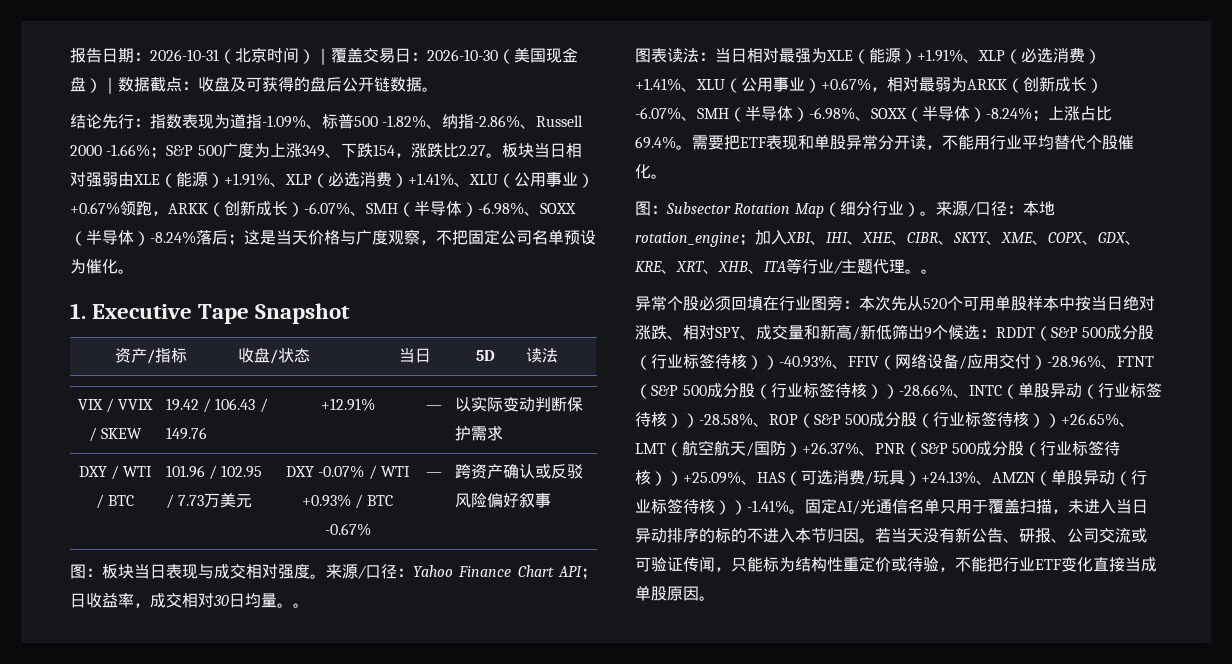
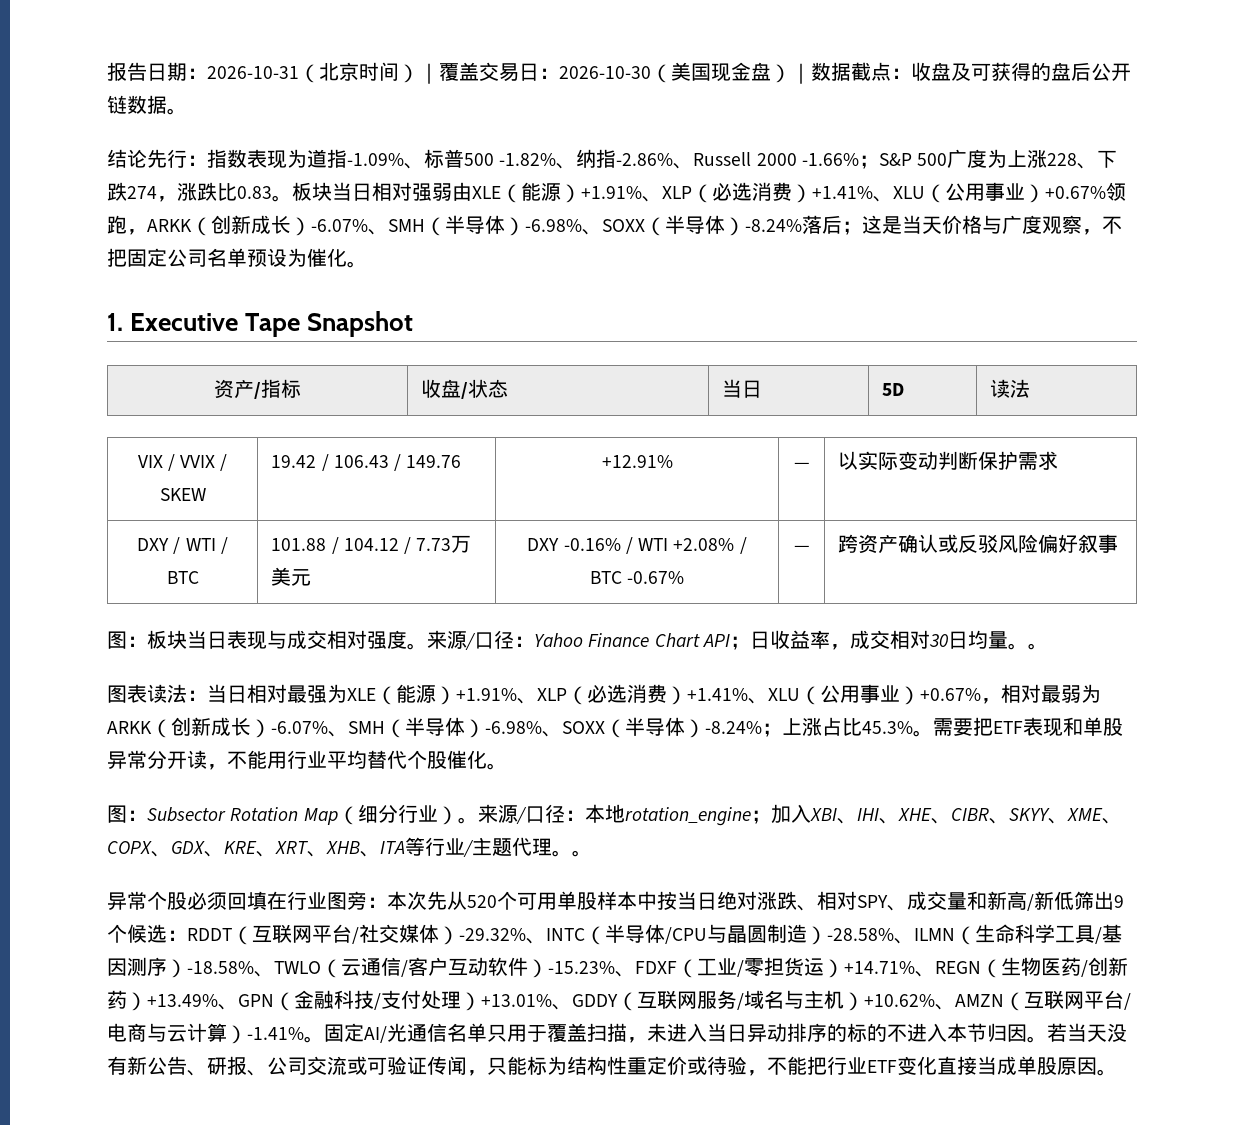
[301,143,395,158] 349、下跌154 -> [1047,150,1118,169] [107,182,157,201] 228、下跌274
[458,145,486,156] 2.27 -> [237,186,272,199] 0.83
[165,465,263,480] 101.96 / 102.95 -> [271,537,399,554] 101.88 / 104.12
[318,465,410,480] [301,494,351,507] -0.07% / WTI +0.93% -> [563,537,735,554] -0.16% / WTI +2.08%
[635,136,676,149] 69.4% -> [862,721,913,734] 45.3%
[1051,325,1155,340] [635,353,1154,370] [635,382,1162,399] [635,411,1136,428] [635,440,1121,457] [635,469,1147,486] [635,498,731,515] S&P 500成分股（行业标签待核））-40.93%、FFIV（网络设备/应用交付）-28.96%、FTNT（S&P 500成分股（行业标签待核））-28.66%、INTC（单股异动（行业标签待核））-28.58%、ROP（S&P 500成分股（行业标签待核））+26.65%、LMT（航空航天/国防）+26.37%、PNR（S&P 500成分股（行业标签待核））+25.09%、HAS（可选消费/玩具）+24.13%、AMZN（单股异动（行业标签待核） -> [252,924,1122,945] [107,957,1128,978] [107,990,1131,1011] [107,1023,227,1042] 互联网平台/社交媒体）-29.32%、INTC（半导体/CPU与晶圆制造）-28.58%、ILMN（生命科学工具/基因测序）-18.58%、TWLO（云通信/客户互动软件）-15.23%、FDXF（工业/零担货运）+14.71%、REGN（生物医药/创新药）+13.49%、GPN（金融科技/支付处理）+13.01%、GDDY（互联网服务/域名与主机）+10.62%、AMZN（互联网平台/电商与云计算

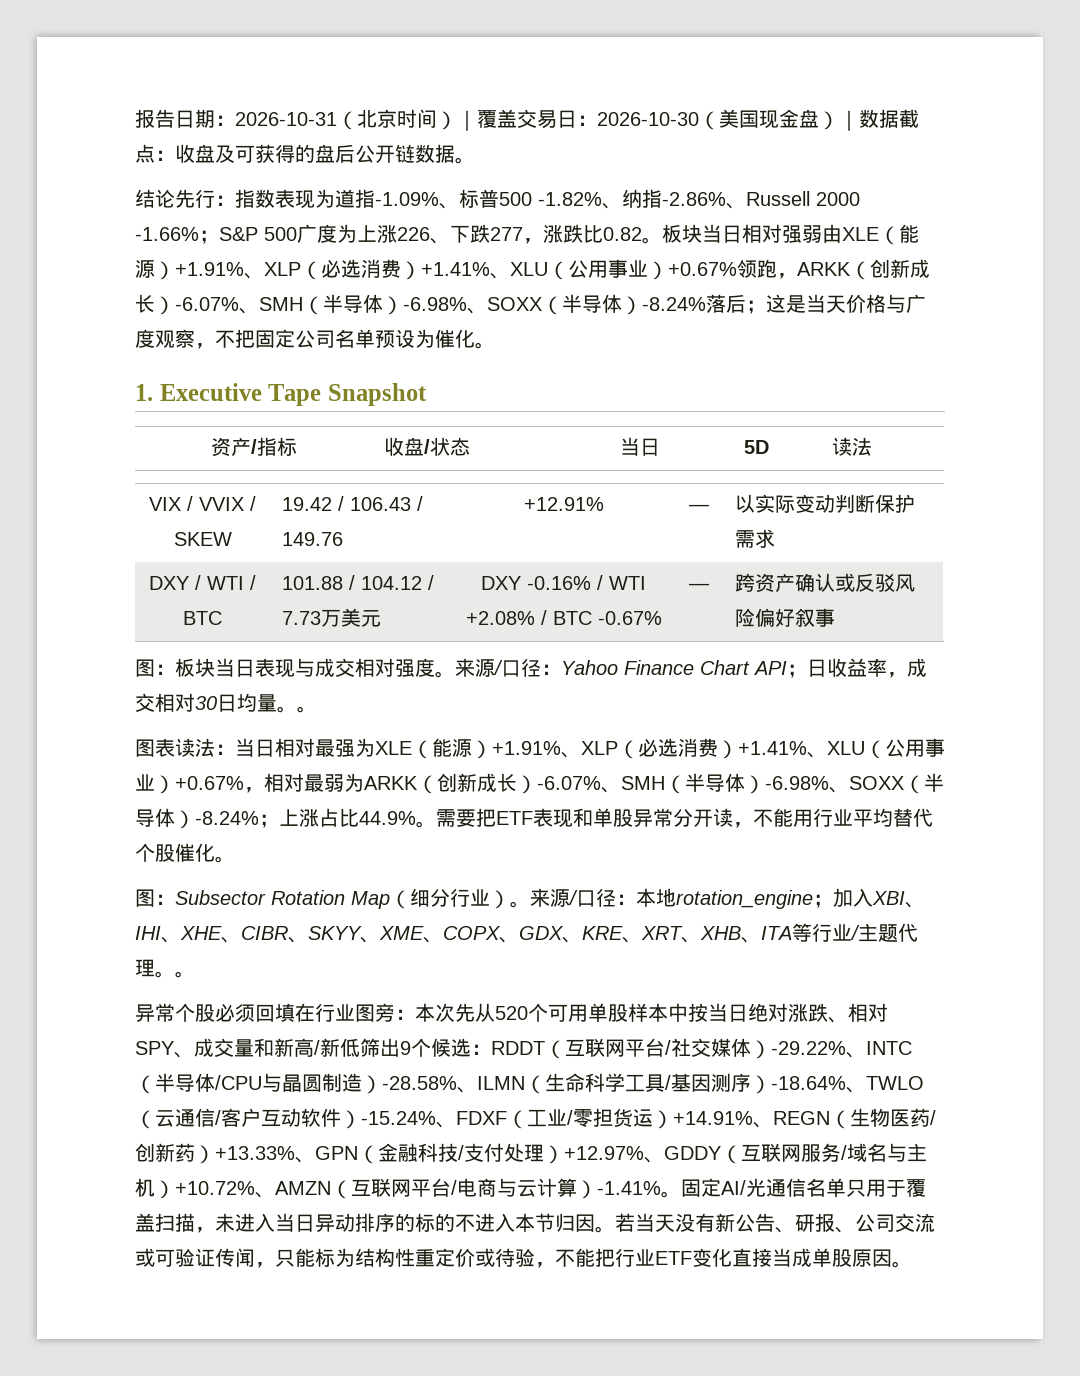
[1047,150,1118,169] [107,182,157,201] 228、下跌274 -> [397,224,523,244] 226、下跌277
[237,186,272,199] 0.83 -> [603,227,642,241] 0.82
[862,721,913,734] 45.3% -> [359,811,416,825] 44.9%
[459,928,526,941] -29.32% -> [771,1041,846,1055] -29.22%
[187,961,254,974] -18.58% -> [771,1076,846,1090] -18.64%
[548,961,615,974] -15.23% -> [361,1111,436,1125] -15.24%
[844,961,915,974] +14.71% -> [673,1111,753,1125] +14.91%
[147,994,218,1007] +13.49% -> [215,1146,295,1160] +13.33%
[481,994,552,1007] +13.01% -> [564,1146,644,1160] +12.97%
[864,994,935,1007] +10.62% -> [175,1181,255,1195] +10.72%

